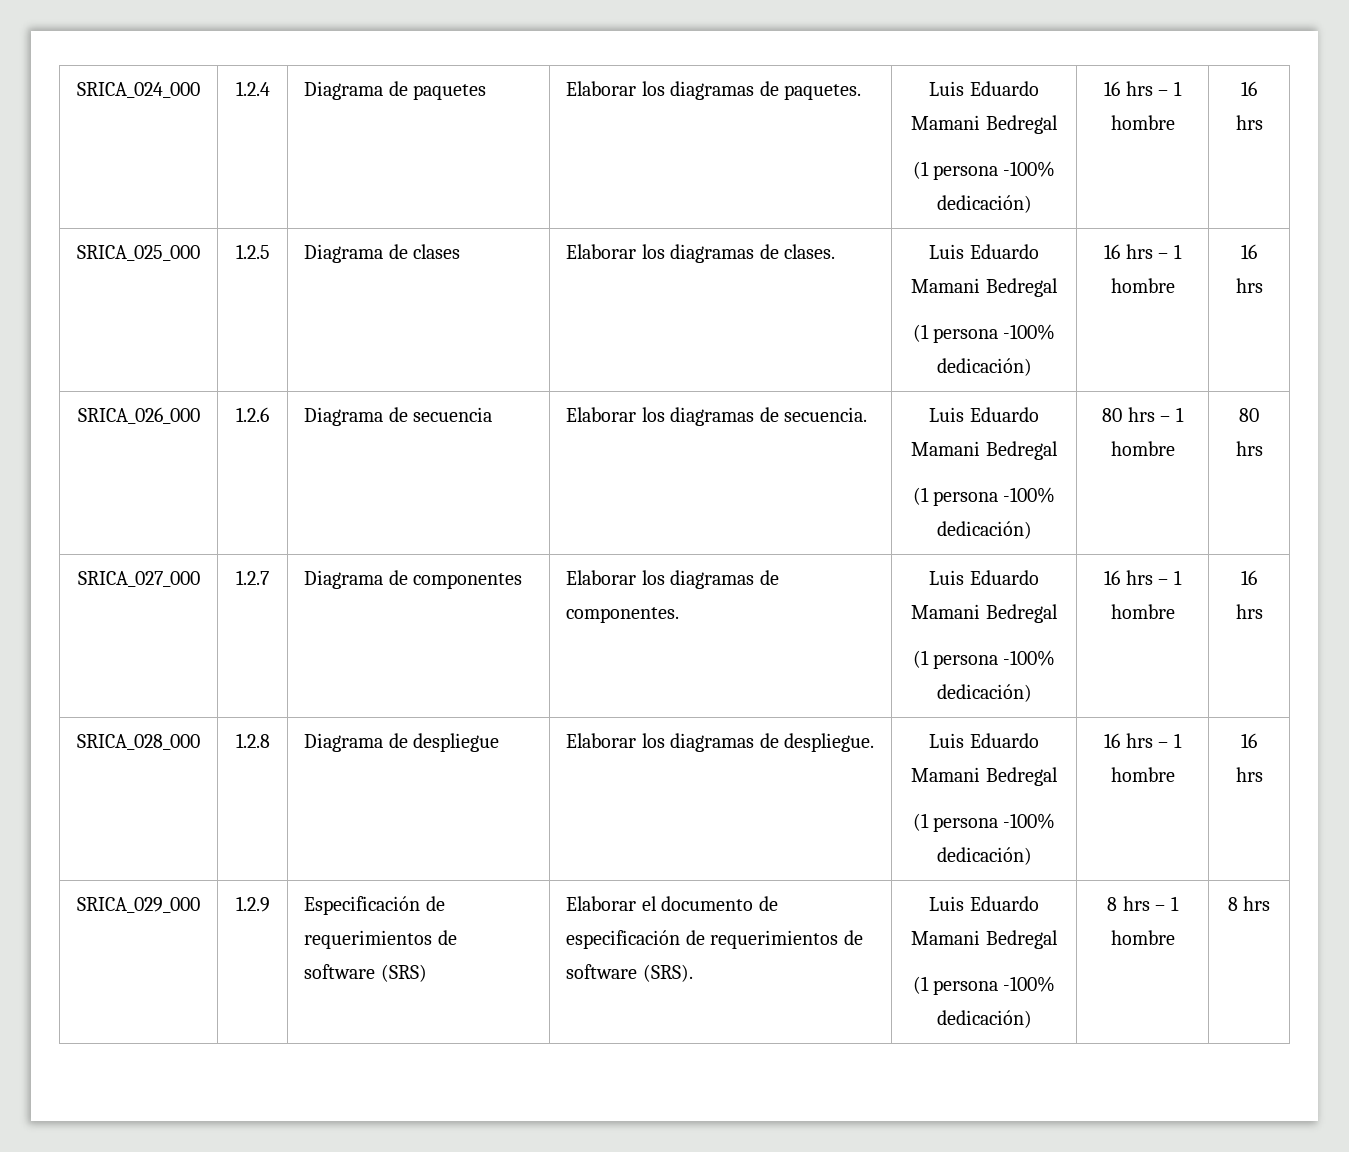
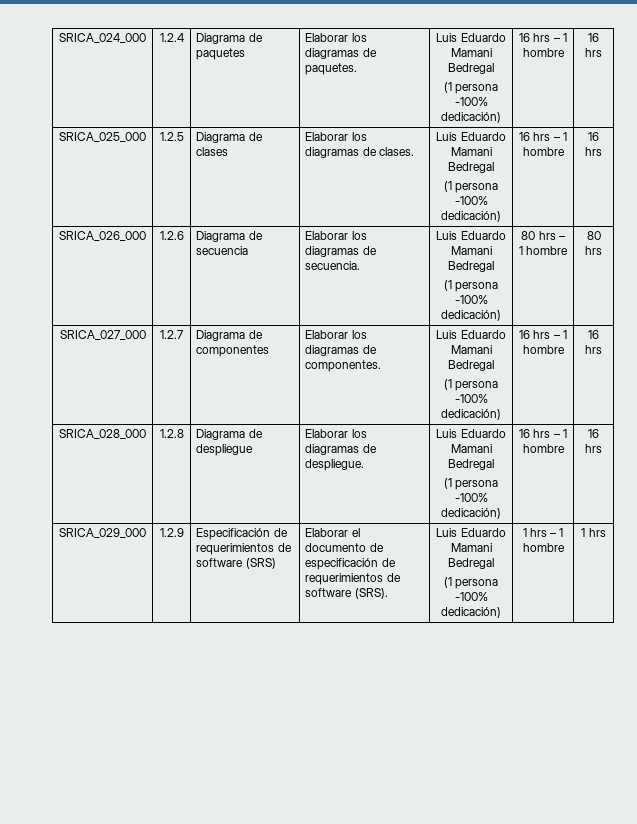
[1107,896,1179,911] [1110,930,1175,945] [1227,897,1238,911] 8 hrs – 1 hombre | 8 -> [522,528,564,537] [522,543,565,552] [581,528,586,537] 1 hrs – 1 hombre | 1

